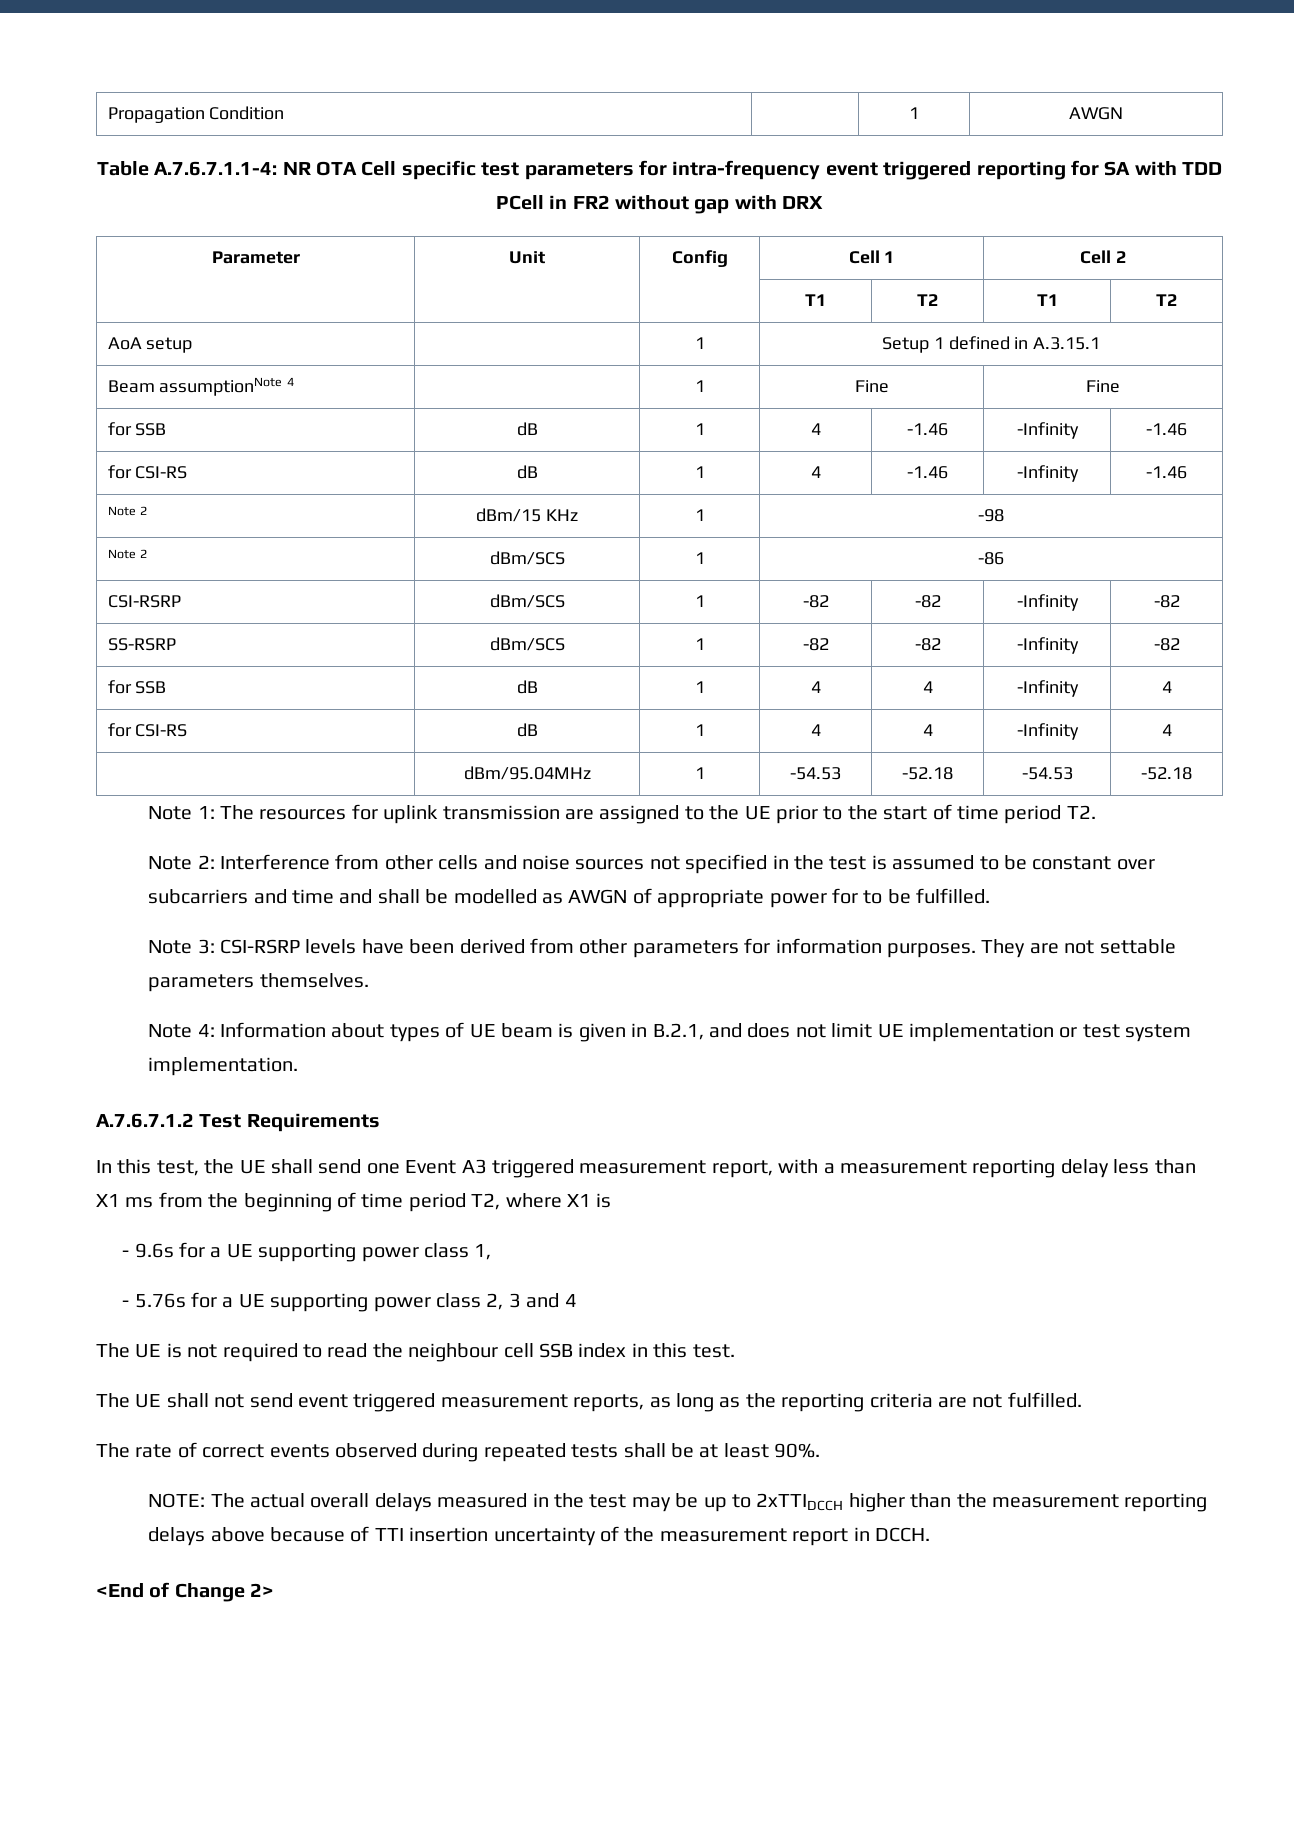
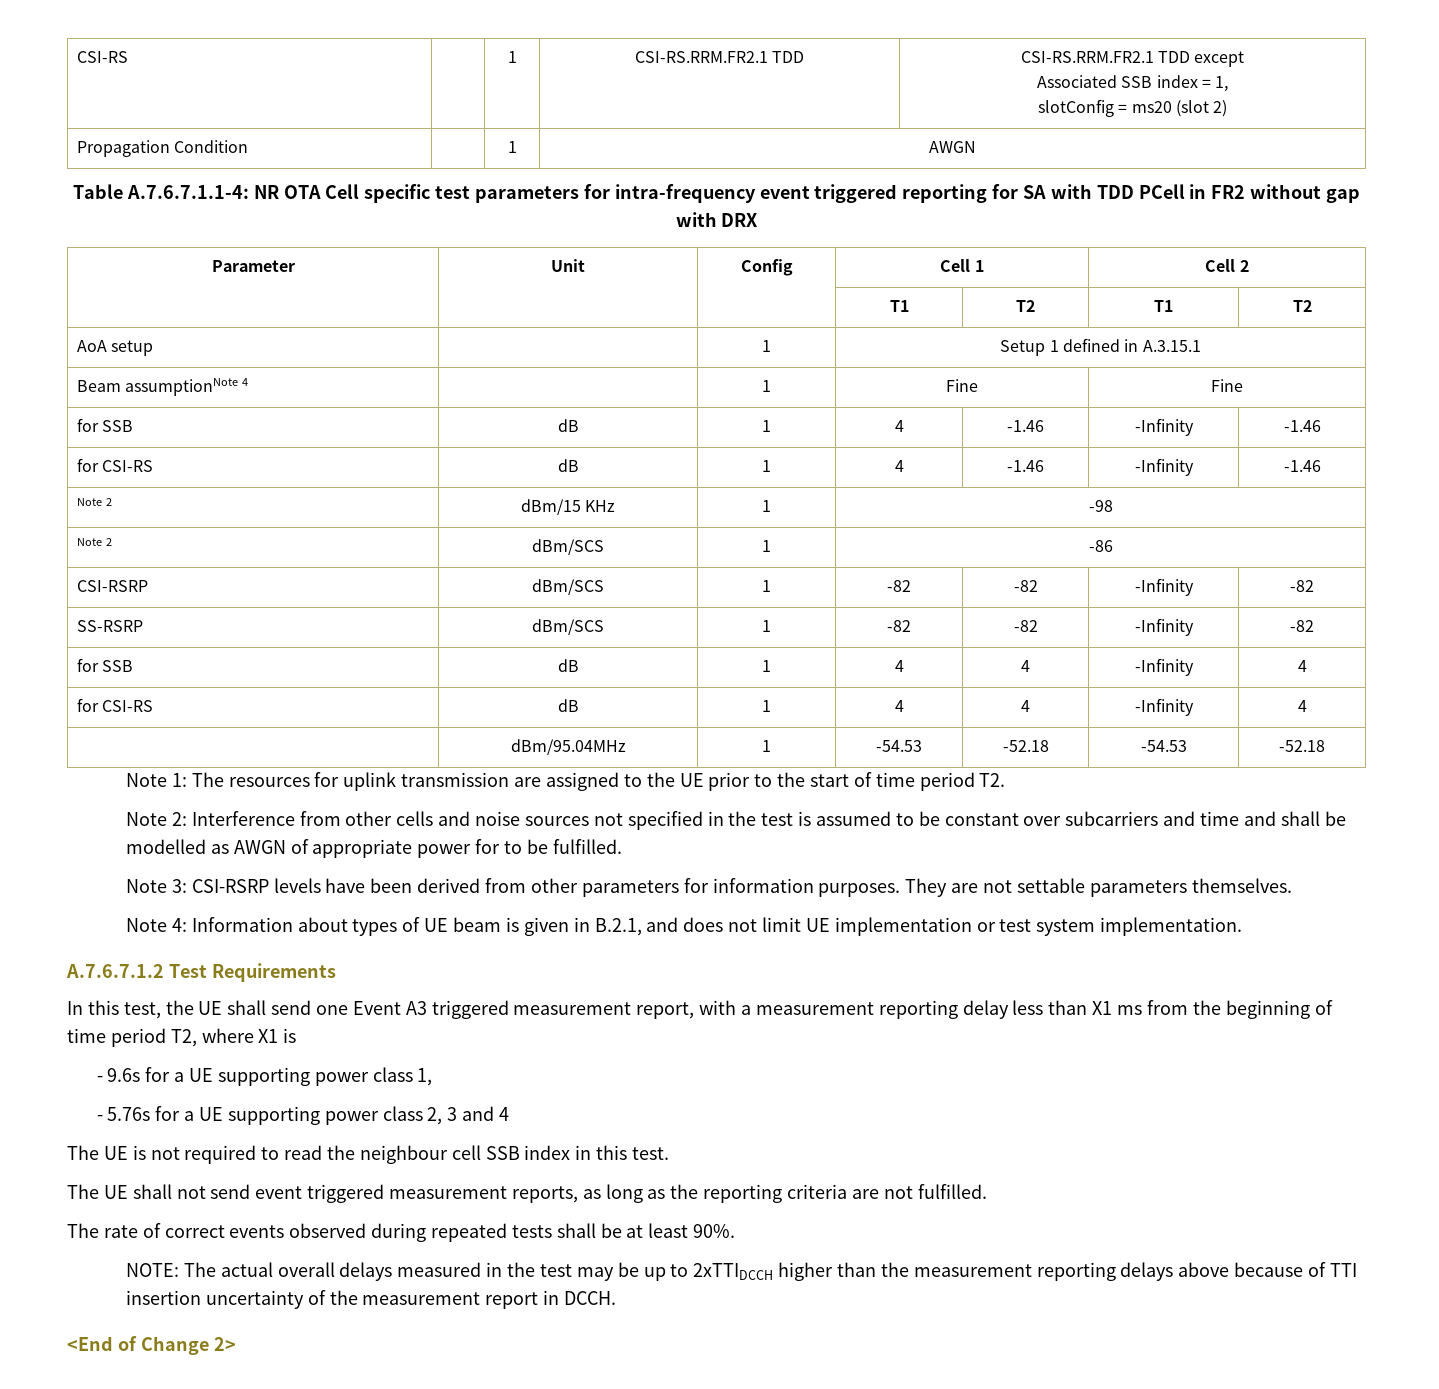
(107, 115) none -> [76,51,128,63] [507,51,517,63] [634,51,805,63] [1020,51,1245,67] [1036,75,1229,92] [1037,99,1228,117] CSI-RS | | 1 | CSI-RS.RRM.FR2.1 TDD | CSI-RS.RRM.FR2.1 TDD except // Associated SSB index = 1, // slotConfig = ms20 (slot 2) //

